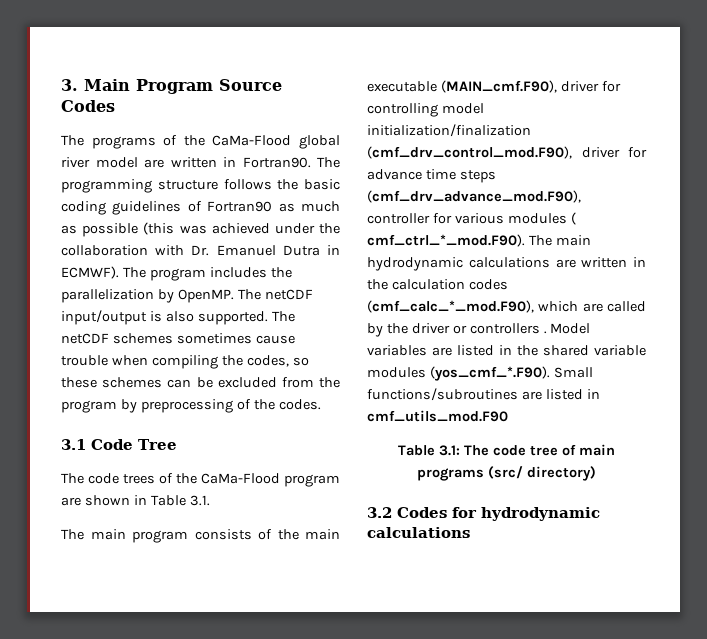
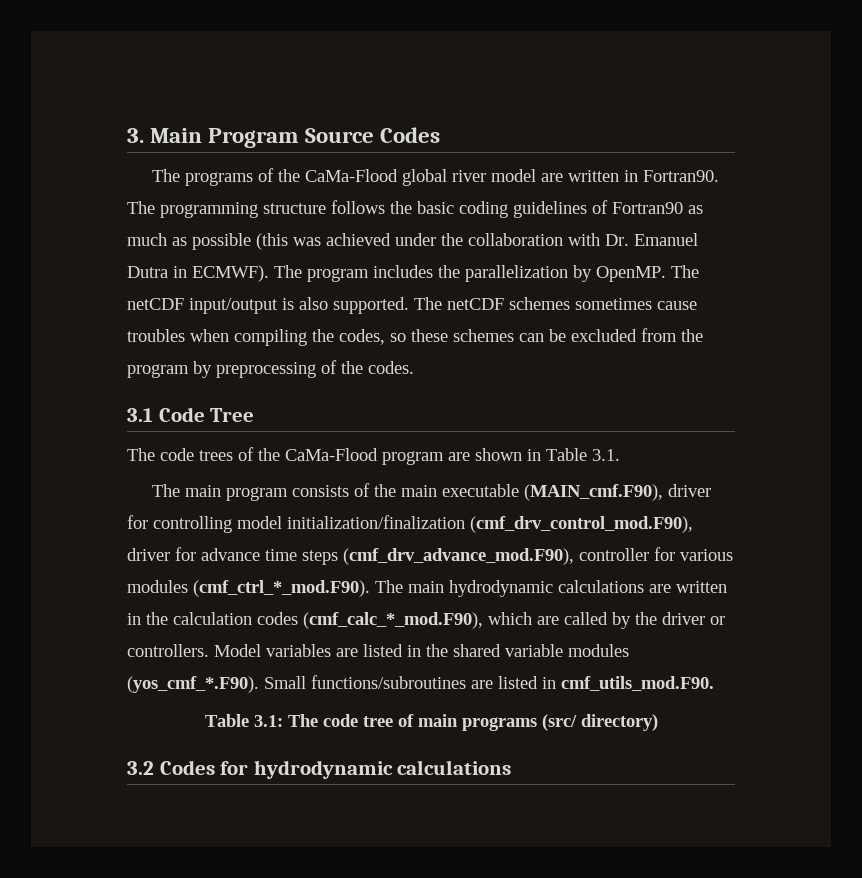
[61,355,108,366] trouble -> [127,329,185,342] troubles
[570,212,576,225] [367,234,525,247] ( cmf_ctrl_*_mod.F90). -> [193,580,370,597] (cmf_ctrl_*_mod.F90).
[469,323,547,334] controllers . -> [127,644,209,657] controllers.
[367,410,508,422] cmf_utils_mod.F90 -> [561,676,714,691] cmf_utils_mod.F90.

